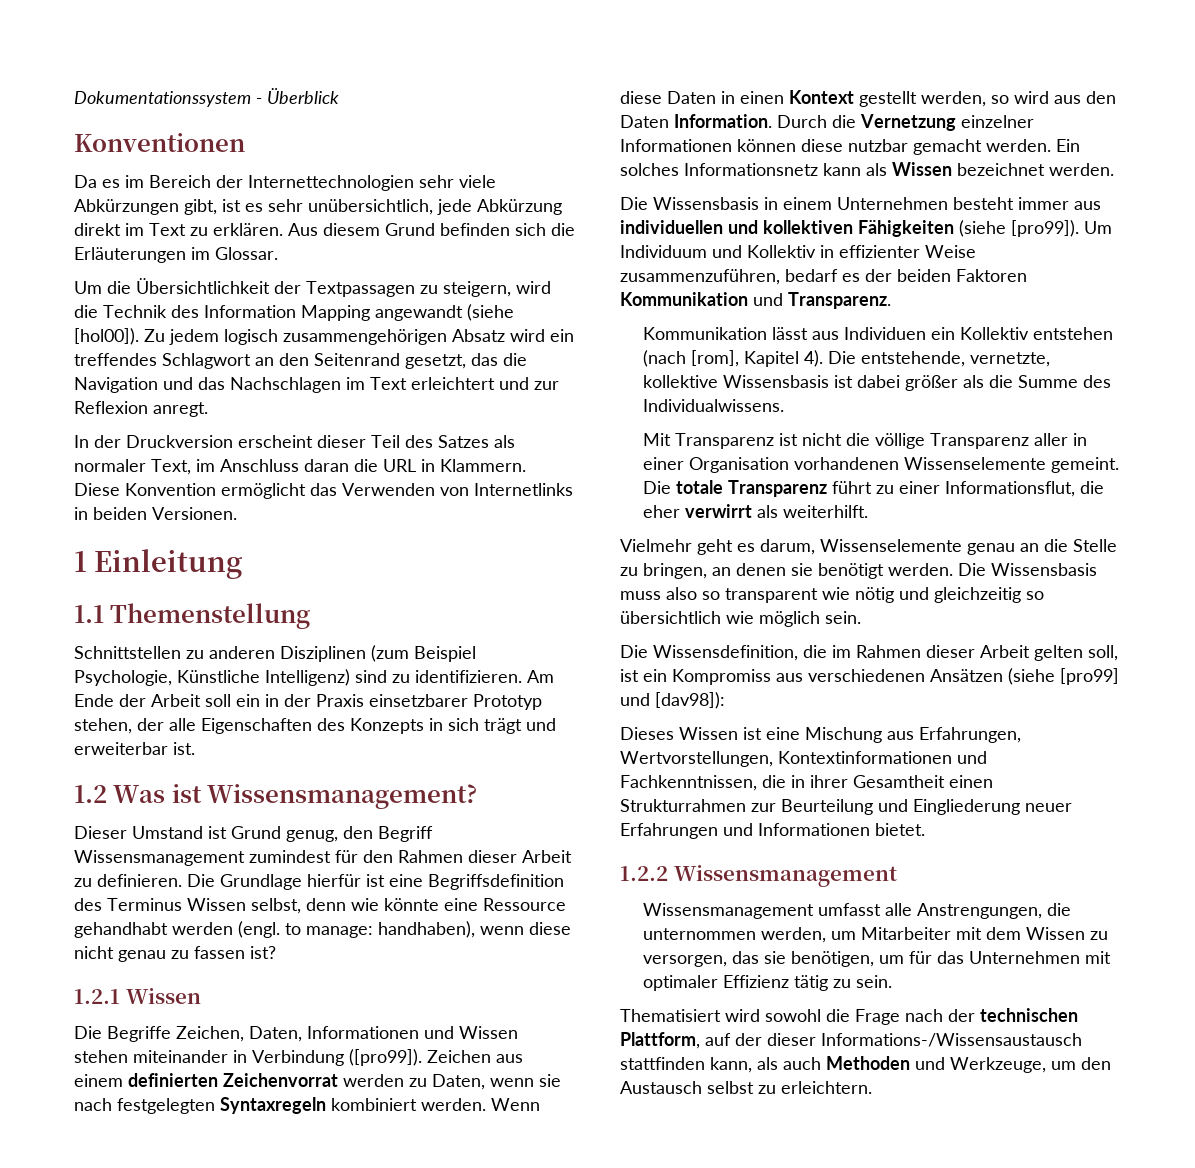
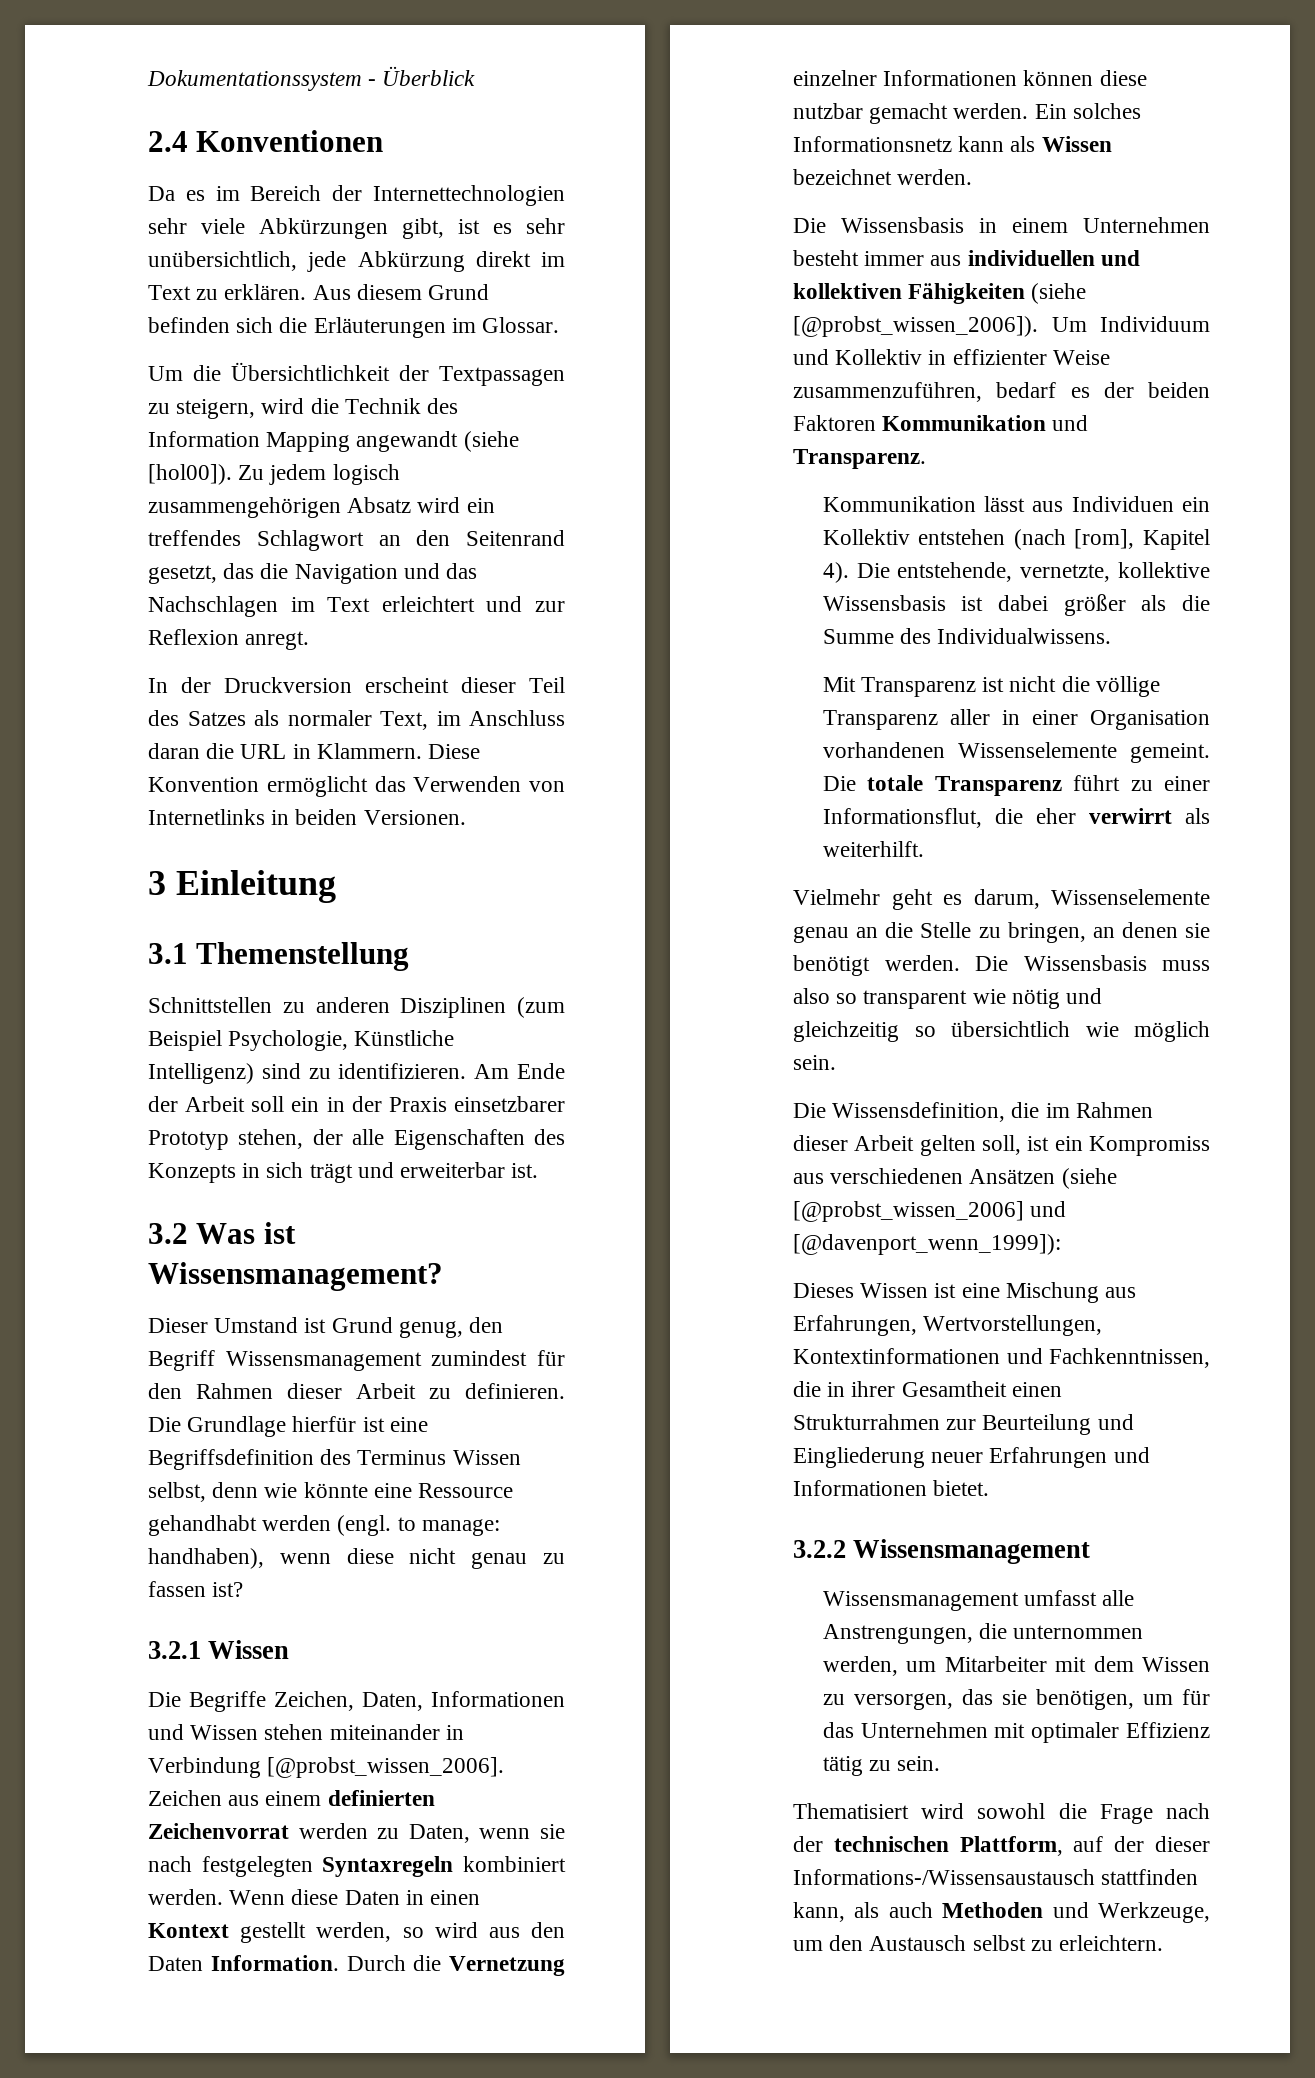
(339, 96) none -> [148,131,188,152] 2.4
[74,551,87,572] 1 -> [148,871,166,895] 3
[74,605,104,623] 1.1 -> [148,943,188,964] 3.1
[74,785,107,803] 1.2 -> [148,1223,188,1244] 3.2
[74,989,120,1004] 1.2.1 -> [148,1641,201,1659] 3.2.1
[349,1049,422,1066] ([pro99]). -> [267,1757,505,1778] [@probst_wissen_2006].
[1011,220,1079,237] [pro99]). -> [793,316,1038,337] [@probst_wissen_2006]).
[1060,668,1119,685] [620,692,725,709] [pro99] und [dav98]): -> [793,1201,1067,1222] [793,1234,1061,1255] [@probst_wissen_2006] und [@davenport_wenn_1999]):
[620,866,668,881] 1.2.2 -> [793,1540,846,1558] 3.2.2

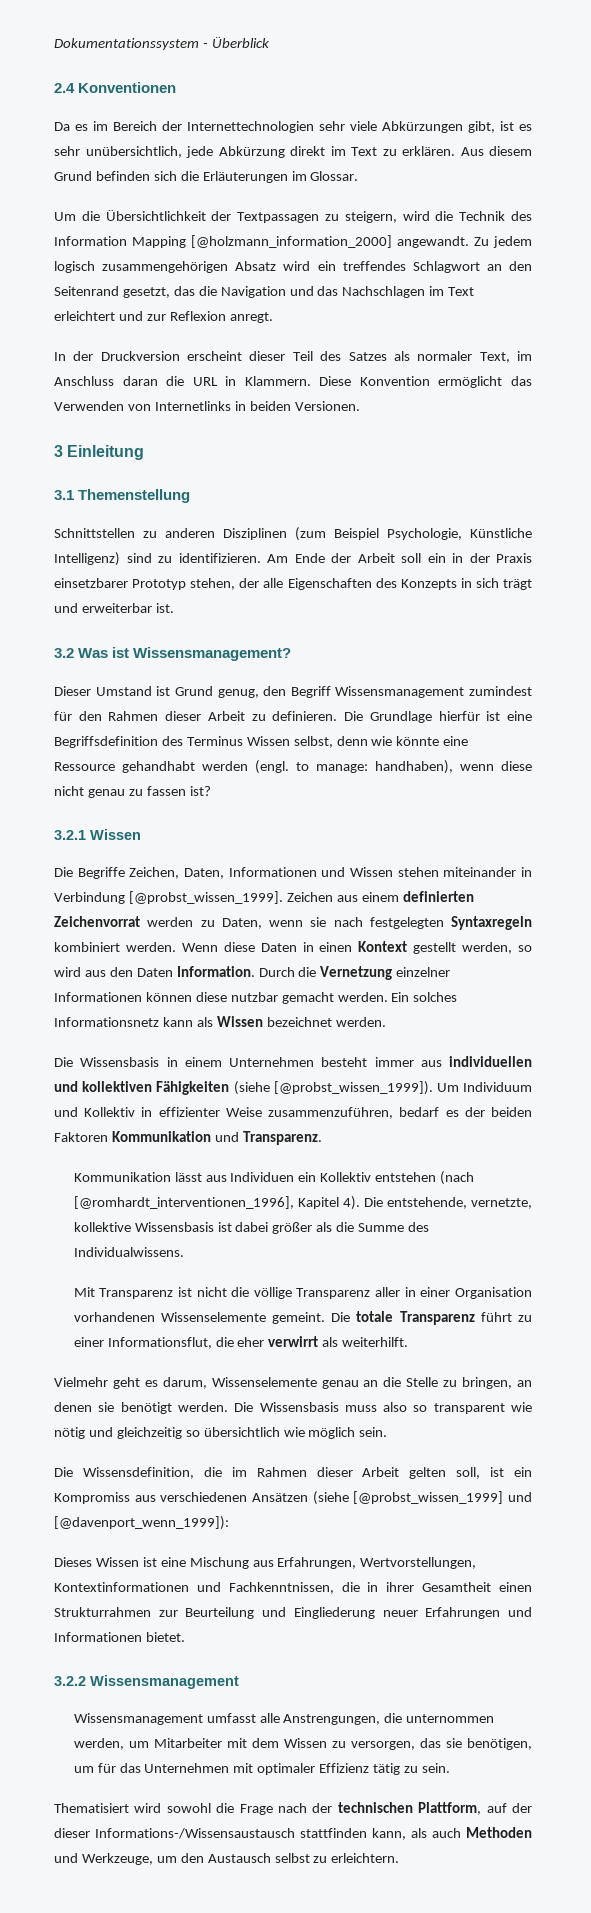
[356,431,519,452] [148,464,232,485] angewandt (siehe [hol00]). -> [191,235,469,248] [@holzmann_information_2000] angewandt.
[267,1757,505,1778] [@probst_wissen_2006]. -> [128,891,283,904] [@probst_wissen_1999].
[793,316,1038,337] [@probst_wissen_2006]). -> [273,1081,433,1095] [@probst_wissen_1999]).
[1074,529,1135,549] [rom], -> [73,1196,294,1209] [@romhardt_interventionen_1996],
[793,1201,1024,1222] [@probst_wissen_2006] -> [353,1491,504,1504] [@probst_wissen_1999]

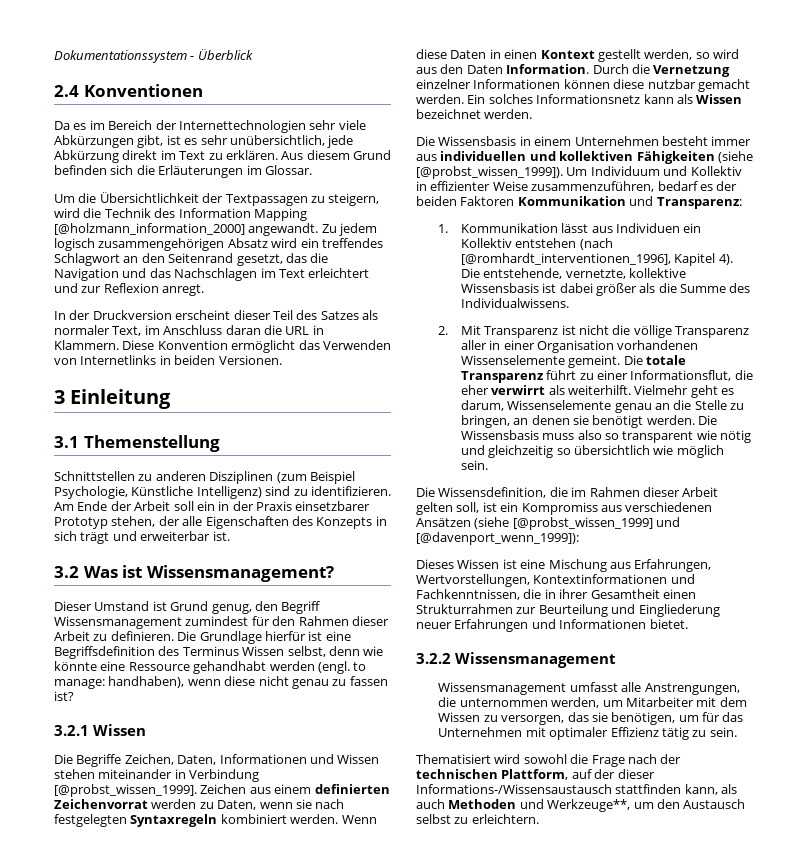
[242,1131,322,1145] Transparenz. // -> [656,197,742,209] [438,224,449,233] Transparenz: // 1.
(184, 1252) none -> [438,326,449,335] 2.
(409, 1342) // -> (631, 390) none
[81,1853,153,1865] Werkzeuge, -> [547,799,631,812] Werkzeuge**,

